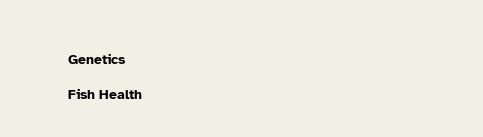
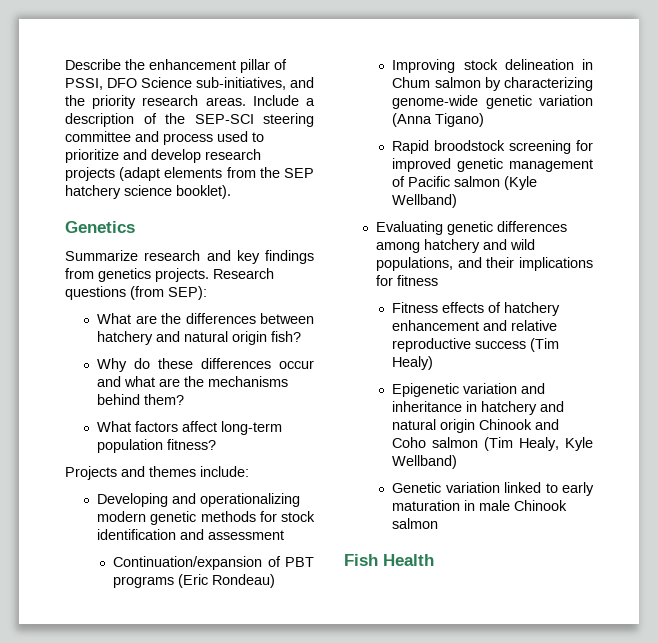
[68,53,126,64] Genetics -> [65,59,287,73] [65,77,314,90] [65,95,315,109] [65,113,314,127] [65,131,264,145] [65,149,261,163] [65,167,314,181] [65,185,231,199] [65,221,135,233] [65,250,314,264] [65,268,274,282] [65,286,207,300] [97,313,314,324] [97,331,302,345] [97,358,314,372] [97,376,289,387] [97,394,185,405] [97,421,283,435] [97,439,217,453] [65,466,249,480] [97,493,301,507] [97,511,315,525] [97,529,285,540] [113,556,314,570] [113,574,276,588] [392,59,593,73] [392,77,593,91] [392,95,593,109] [392,113,485,127] [392,140,593,154] [392,158,593,172] [392,176,538,190] [392,194,458,208] [376,221,568,235] [376,239,536,253] [376,257,593,271] [376,275,439,286] [392,302,561,316] [392,320,558,331] [392,338,560,352] [392,356,434,370] [392,383,546,397] [392,401,565,415] [392,419,560,433] [392,437,593,451] [392,455,458,469] [392,482,594,496] [392,500,568,511] [392,518,439,529] Describe the enhancement pillar of PSSI, DFO Science sub-initiatives, and the priority research areas. Include a description of the SEP-SCI steering committee and process used to prioritize and develop research projects (adapt elements from the SEP hatchery science booklet). // Genetics // Summarize research and key findings from genetics projects. Research questions (from SEP): // What are the differences between hatchery and natural origin fish? // Why do these differences occur and what are the mechanisms behind them? // What factors affect long-term population fitness? // Projects and themes include: // Developing and operationalizing modern genetic methods for stock identification and assessment // Continuation/expansion of PBT programs (Eric Rondeau) // Improving stock delineation in Chum salmon by characterizing genome-wide genetic variation (Anna Tigano) // Rapid broodstock screening for improved genetic management of Pacific salmon (Kyle Wellband) // Evaluating genetic differences among hatchery and wild populations, and their implications for fitness // Fitness effects of hatchery enhancement and relative reproductive success (Tim Healy) // Epigenetic variation and inheritance in hatchery and natural origin Chinook and Coho salmon (Tim Healy, Kyle Wellband) // Genetic variation linked to early maturation in male Chinook salmon

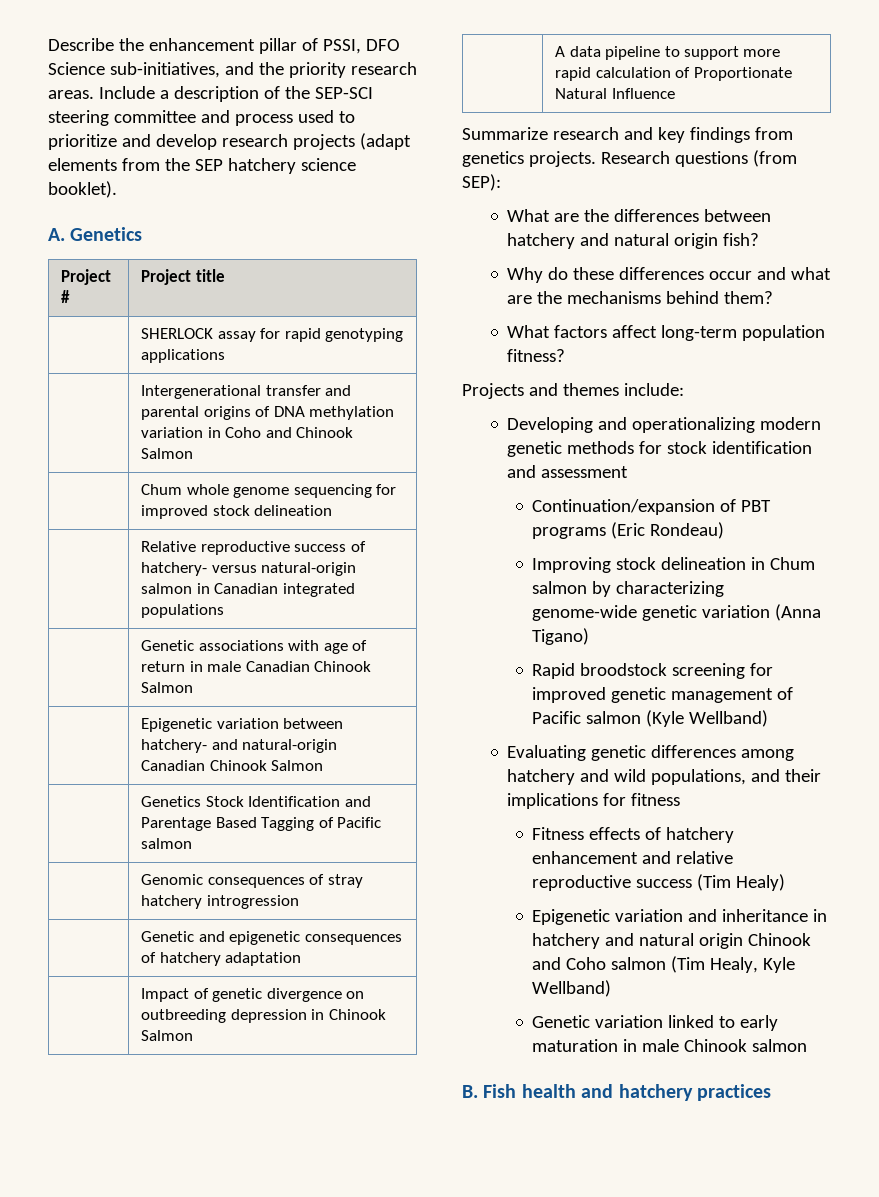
[65,221,135,233] Genetics -> [48,227,143,241] [61,269,112,285] [61,290,71,303] [141,269,225,285] [141,328,403,342] [141,349,226,363] [141,385,352,399] [141,406,394,420] [141,427,353,438] [141,448,194,459] [141,484,396,498] [141,505,333,519] [141,541,366,555] [141,562,357,576] [141,583,355,597] [141,604,225,618] [141,640,367,654] [141,661,371,672] [141,682,194,693] [141,718,344,732] [141,739,338,753] [141,760,324,771] [141,796,371,807] [141,817,381,831] [141,838,193,849] [141,874,363,888] [141,895,299,909] [141,931,402,945] [141,952,302,966] [141,988,364,1002] [141,1009,386,1023] [141,1030,194,1041] [555,46,781,60] [555,67,792,81] [555,88,675,99] A. Genetics // Project # | Project title // | SHERLOCK assay for rapid genotyping applications // | Intergenerational transfer and parental origins of DNA methylation variation in Coho and Chinook Salmon // | Chum whole genome sequencing for improved stock delineation // | Relative reproductive success of hatchery- versus natural-origin salmon in Canadian integrated populations // | Genetic associations with age of return in male Canadian Chinook Salmon // | Epigenetic variation between hatchery- and natural-origin Canadian Chinook Salmon // | Genetics Stock Identification and Parentage Based Tagging of Pacific salmon // | Genomic consequences of stray hatchery introgression // | Genetic and epigenetic consequences of hatchery adaptation // | Impact of genetic divergence on outbreeding depression in Chinook Salmon // | A data pipeline to support more rapid calculation of Proportionate Natural Influence
[344,554,434,566] Fish Health -> [462,1084,771,1101] B. Fish health and hatchery practices

